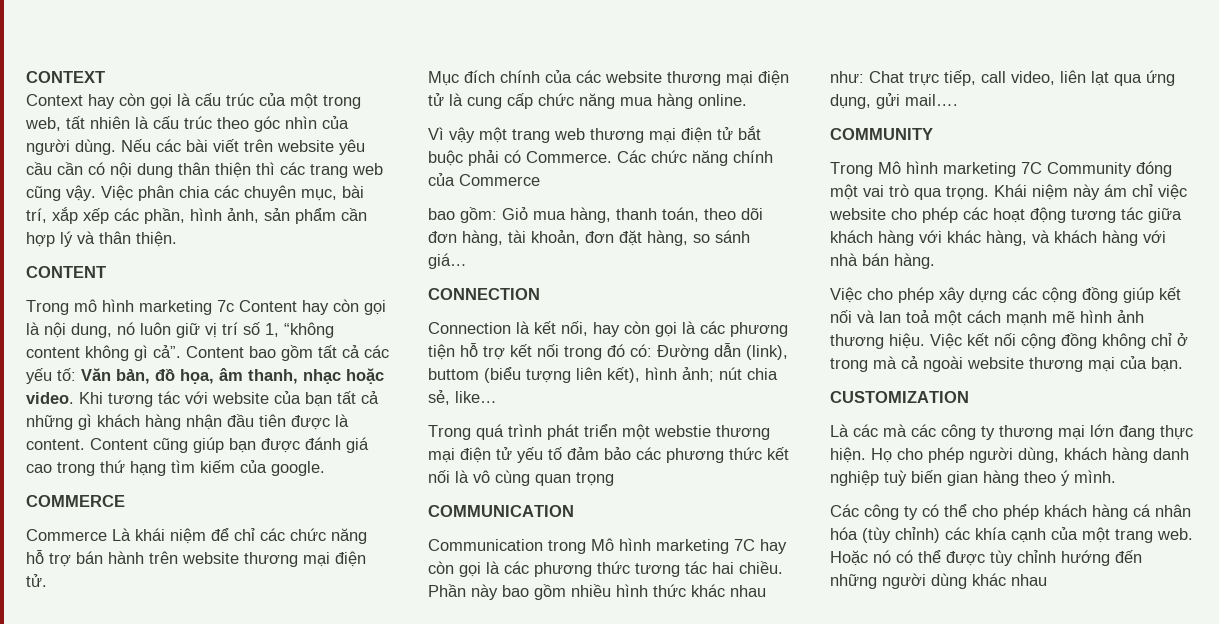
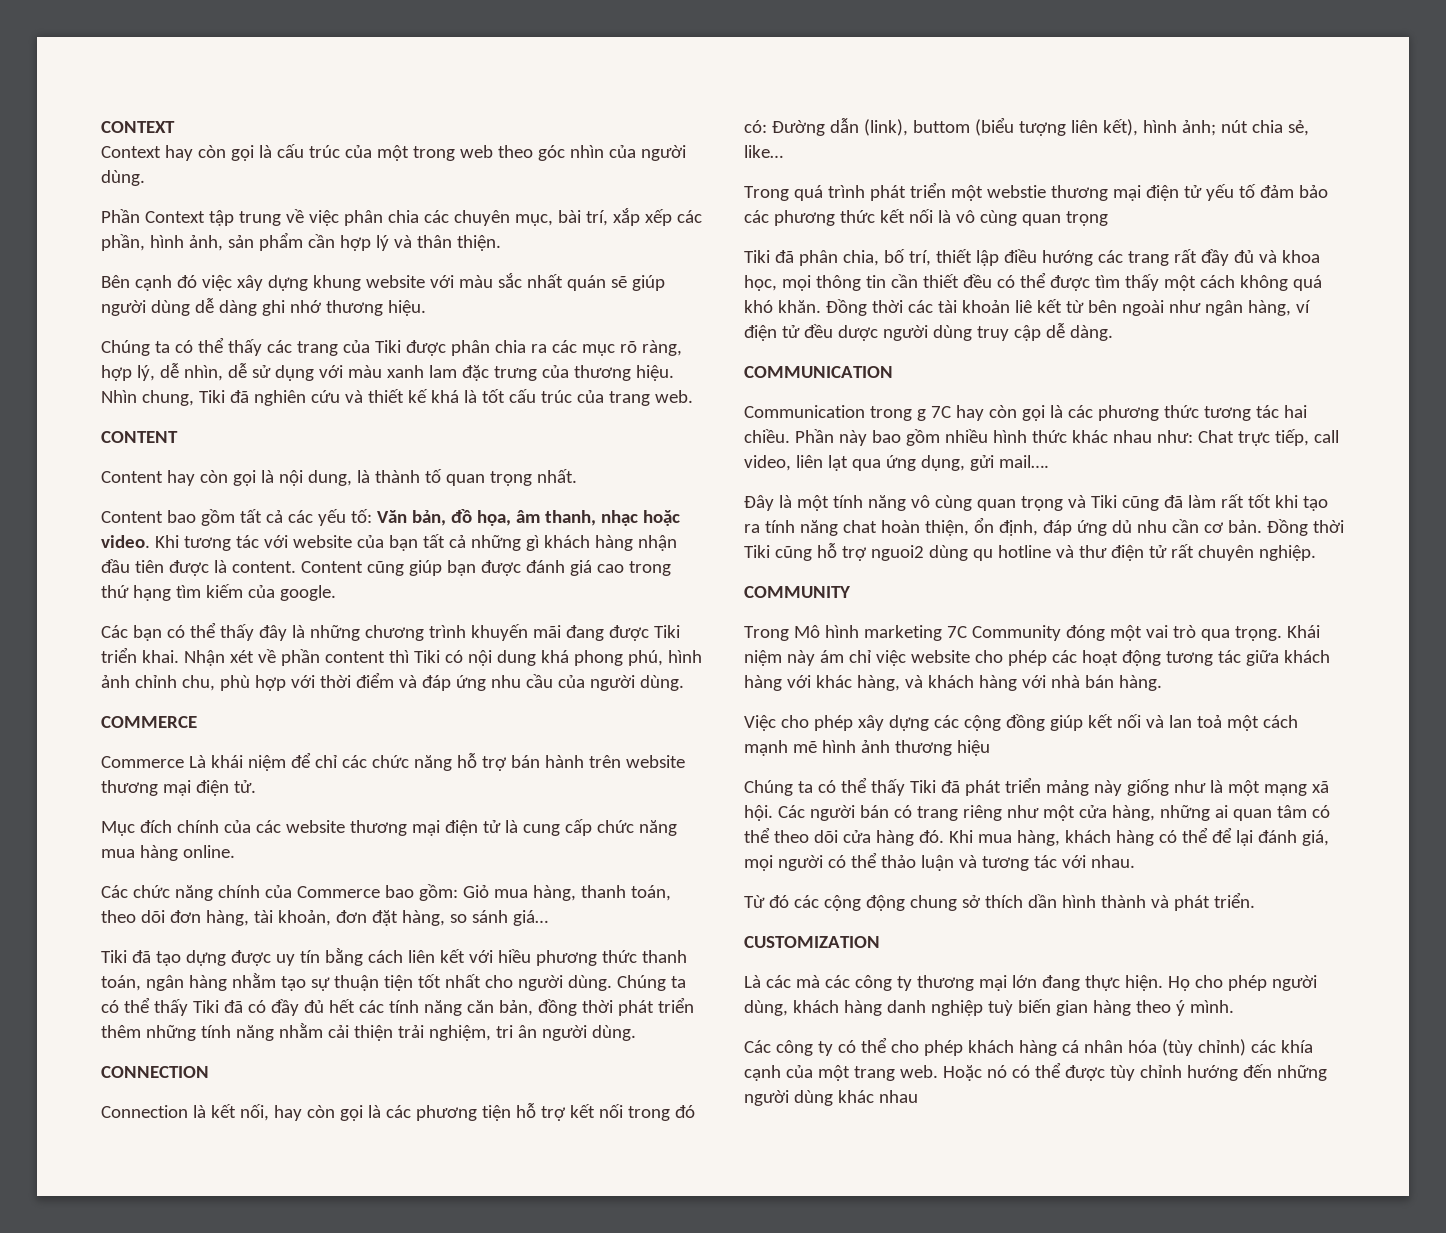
[25,116,212,131] web, tất nhiên là cấu trúc -> [459,145,493,158] web
[121,139,365,155] [26,162,383,178] [26,185,133,201] Nếu các bài viết trên website yêu cầu cần có nội dung thân thiện thì các trang web cũng vậy. Việc -> [101,209,339,226] // Phần Context tập trung về việc
[26,266,106,278] [26,299,234,315] CONTENT // Trong mô hình marketing 7c -> [101,273,665,291] [101,298,426,316] [101,337,682,356] [101,363,674,381] [101,389,693,406] [101,431,178,443] Bên cạnh đó việc xây dựng khung website với màu sắc nhất quán sẽ giúp người dùng dễ dàng ghi nhớ thương hiệu. // Chúng ta có thể thấy các trang của Tiki được phân chia ra các mục rõ ràng, hợp lý, dễ nhìn, dễ sử dụng với màu xanh lam đặc trưng của thương hiệu. Nhìn chung, Tiki đã nghiên cứu và thiết kế khá là tốt cấu trúc của trang web. // CONTENT //
[117,322,334,338] [26,345,181,361] nó luôn giữ vị trí số 1, “không content không gì cả”. -> [356,469,577,486] là thành tố quan trọng nhất. //
(325, 468) none -> [101,622,680,641] [101,647,702,666] [101,672,684,691] // Các bạn có thể thấy đây là những chương trình khuyến mãi đang được Tiki triển khai. Nhận xét về phần content thì Tiki có nội dung khá phong phú, hình ảnh chỉnh chu, phù hợp với thời điểm và đáp ứng nhu cầu của người dùng.
[428,126,761,143] [428,150,612,166] Vì vậy một trang web thương mại điện tử bắt buộc phải có Commerce. -> (235, 851) none
(540, 180) // -> (380, 892) none
(467, 261) none -> [101,948,687,966] [101,973,686,991] [101,997,694,1016] [101,1023,636,1041] // Tiki đã tạo dựng được uy tín bằng cách liên kết với hiều phương thức thanh toán, ngân hàng nhằm tạo sự thuận tiện tốt nhất cho người dùng. Chúng ta có thể thấy Tiki đã có đầy đủ hết các tính năng căn bản, đồng thời phát triển thêm những tính năng nhằm cải thiện trải nghiệm, tri ân người dùng.
(614, 479) none -> [744,249,1320,266] [744,272,1322,291] [744,299,1311,316] [744,323,1113,341] // Tiki đã phân chia, bố trí, thiết lập điều hướng các trang rất đầy đủ và khoa học, mọi thông tin cần thiết đều có thể được tìm thấy một cách không quá khó khăn. Đồng thời các tài khoản liê kết từ bên ngoài như ngân hàng, ví điện tử đều dược người dùng truy cập dễ dàng.
[591,538,729,554] Mô hình marketing -> [916,409,926,421] g
(958, 100) none -> [744,494,1328,511] [744,517,1344,536] [744,543,1316,561] // Đây là một tính năng vô cùng quan trọng và Tiki cũng đã làm rất tốt khi tạo ra tính năng chat hoàn thiện, ổn định, đáp ứng dủ nhu cần cơ bản. Đồng thời Tiki cũng hỗ trợ nguoi2 dùng qu hotline và thư điện tử rất chuyên nghiệp.
[889,333,1188,349] [830,356,1183,372] hiệu. Việc kết nối cộng đồng không chỉ ở trong mà cả ngoài website thương mại của bạn. -> [956,740,990,756] [744,777,1329,796] [744,805,1330,821] [744,827,1329,846] [744,852,1135,871] [744,892,1255,911] hiệu // Chúng ta có thể thấy Tiki đã phát triển mảng này giống như là một mạng xã hội. Các người bán có trang riêng như một cửa hàng, những ai quan tâm có thể theo dõi cửa hàng đó. Khi mua hàng, khách hàng có thể để lại đánh giá, mọi người có thể thảo luận và tương tác với nhau. // Từ đó các cộng động chung sở thích dần hình thành và phát triển.

